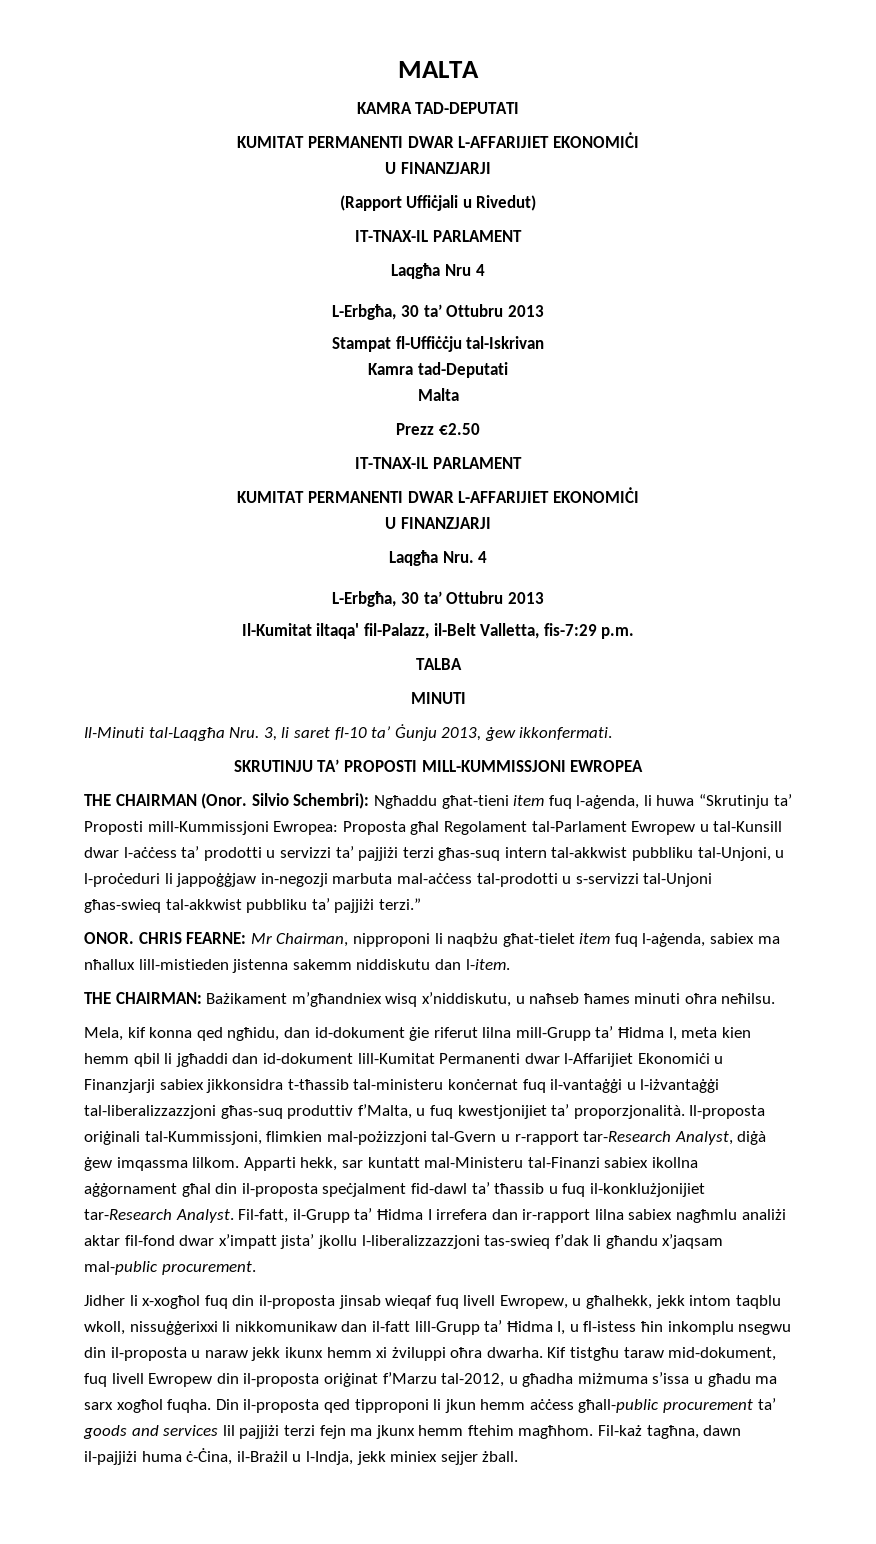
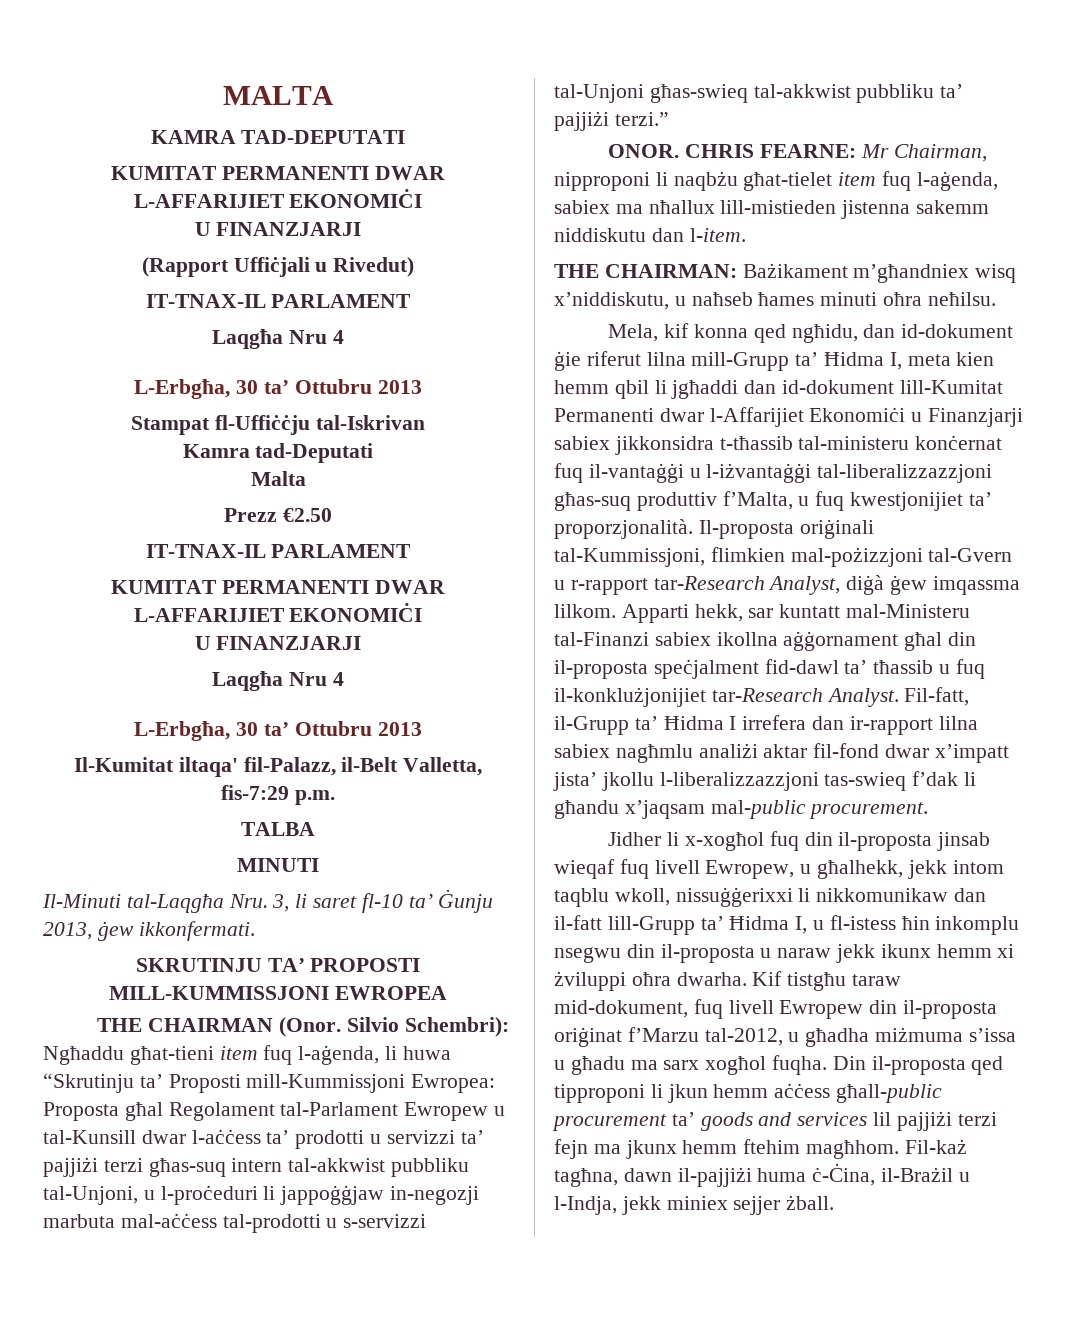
[442,551,474,563] Nru. -> [289,672,327,686] Nru

